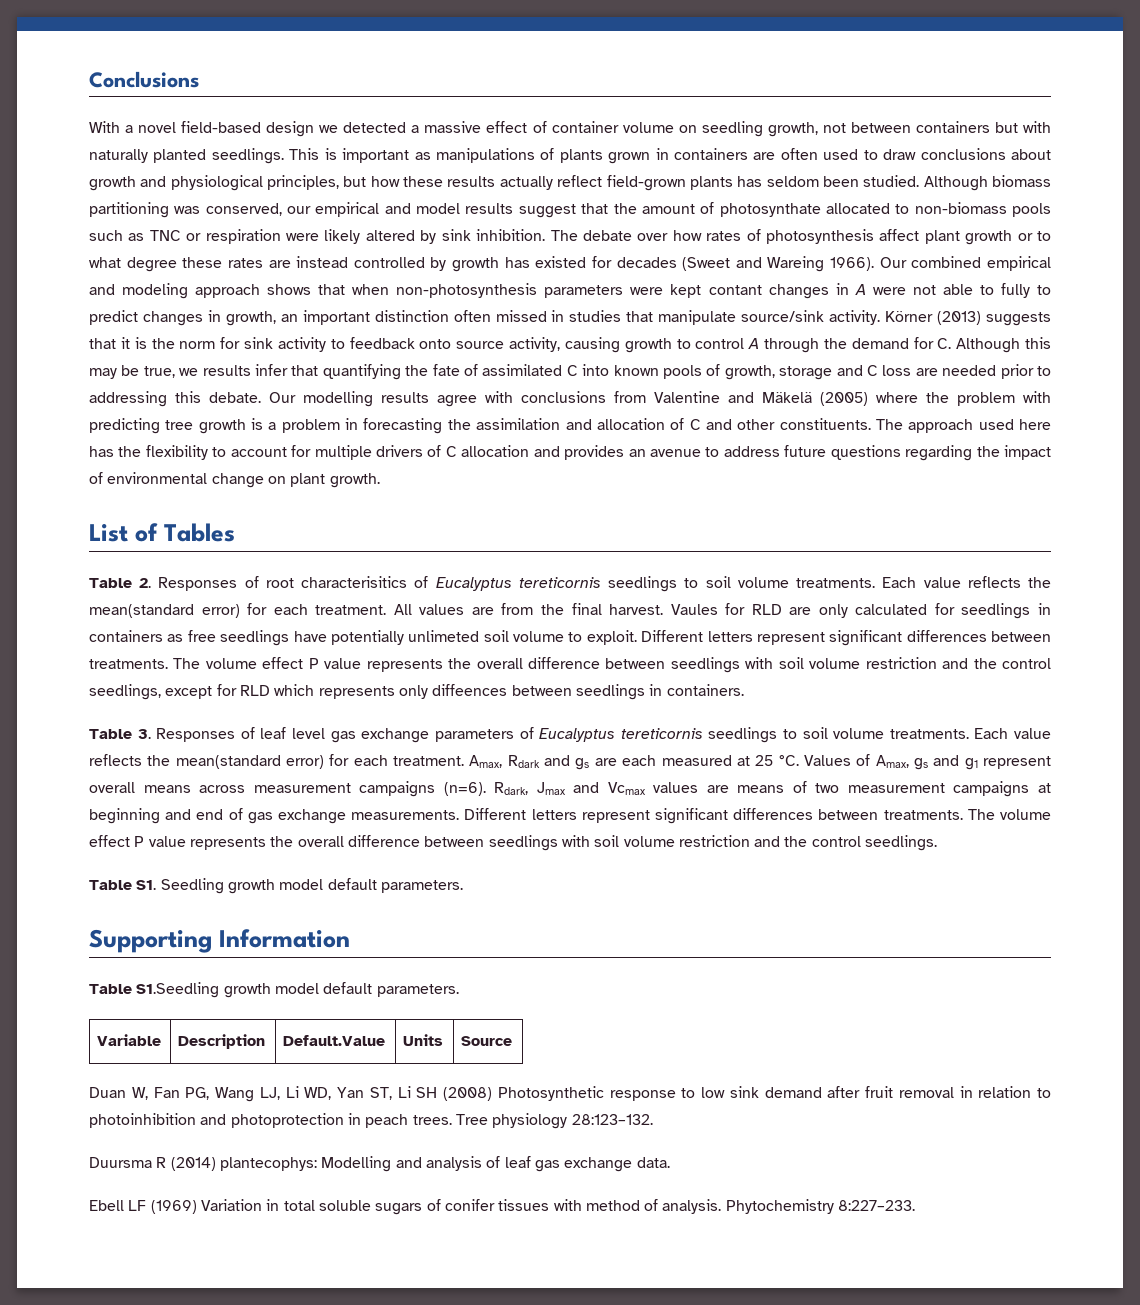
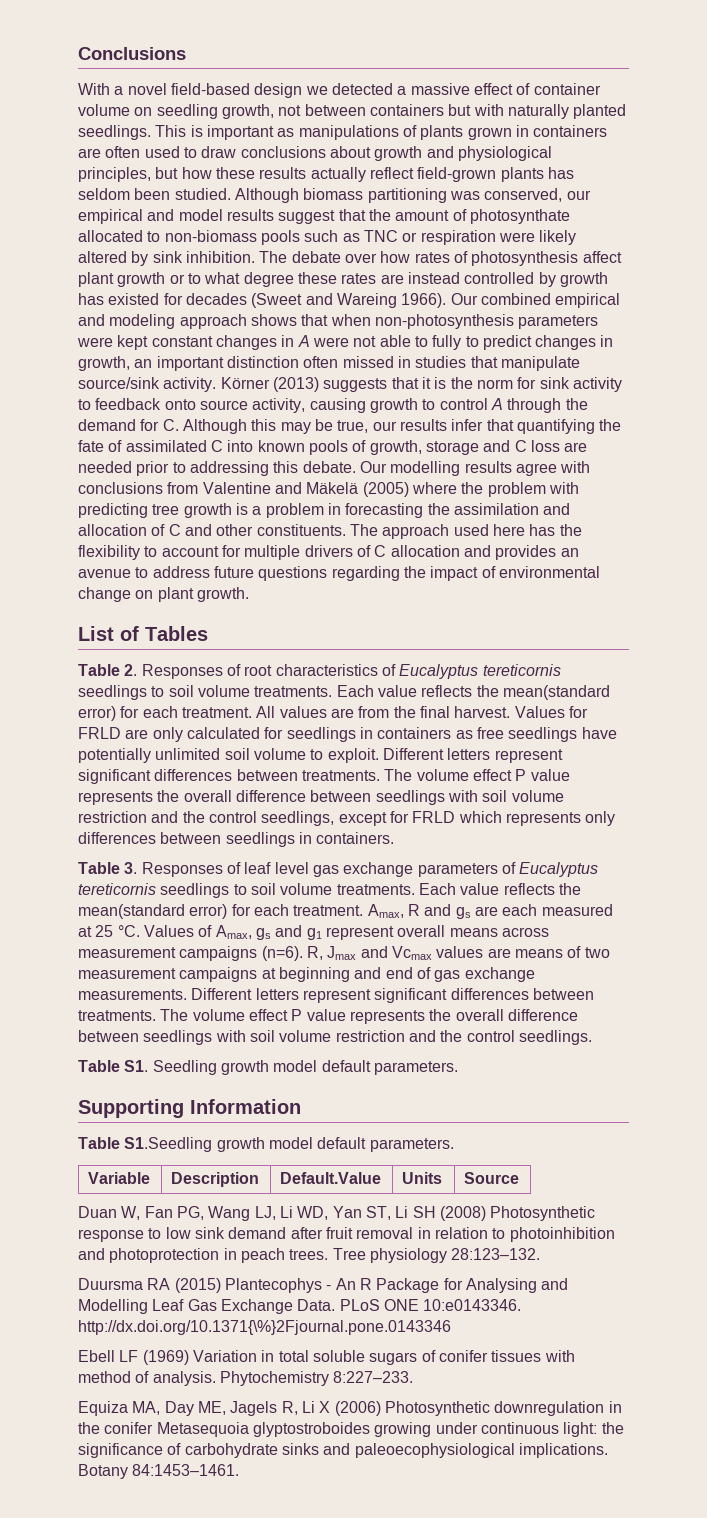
[708,285,762,295] contant -> [151,336,213,347] constant
[179,368,199,376] we -> [372,421,397,431] our
[301,576,408,588] characterisitics -> [275,664,378,676] characteristics
[670,603,782,615] Vaules for RLD -> [514,706,588,718] [78,727,121,739] Values for FRLD
[408,630,480,642] unlimeted -> [155,748,221,760] unlimited
[239,685,270,696] RLD -> [412,811,456,823] FRLD
[432,684,508,696] diffeences -> [78,832,156,844] differences
[507,755,540,768] Rdark -> [407,904,420,916] R
[494,782,529,795] Rdark, -> [306,946,323,960] R,
[156,1156,670,1172] R (2014) plantecophys: Modelling and analysis of leaf gas exchange data. -> [147,1278,569,1293] [78,1299,522,1314] [78,1320,451,1335] RA (2015) Plantecophys - An R Package for Analysing and Modelling Leaf Gas Exchange Data. PLoS ONE 10:e0143346. http://dx.doi.org/10.1371{\%}2Fjournal.pone.0143346
(916, 1205) none -> [78,1401,622,1416] [78,1422,624,1437] [78,1443,608,1458] [78,1464,240,1479] // Equiza MA, Day ME, Jagels R, Li X (2006) Photosynthetic downregulation in the conifer Metasequoia glyptostroboides growing under continuous light: the significance of carbohydrate sinks and paleoecophysiological implications. Botany 84:1453–1461.

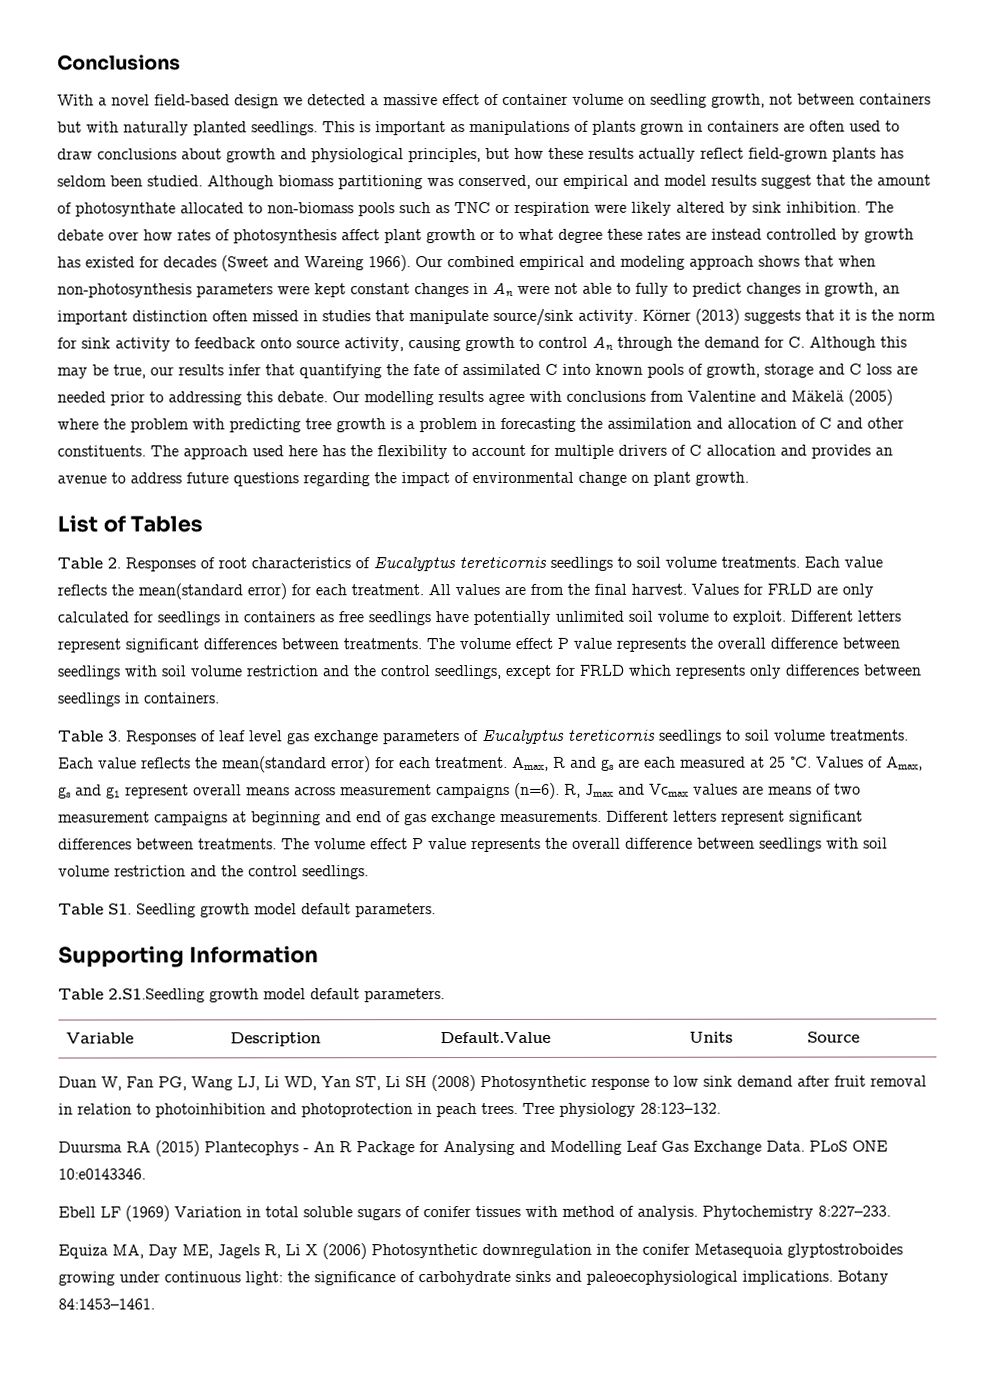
[297,335,310,347] A -> [492,282,514,298] An
[490,398,503,410] A -> [592,336,614,351] An
[124,1137,213,1152] S1.Seedling -> [108,988,205,1003] 2.S1.Seedling
[78,1320,451,1335] http://dx.doi.org/10.1371{\%}2Fjournal.pone.0143346 -> (146, 1174) none

